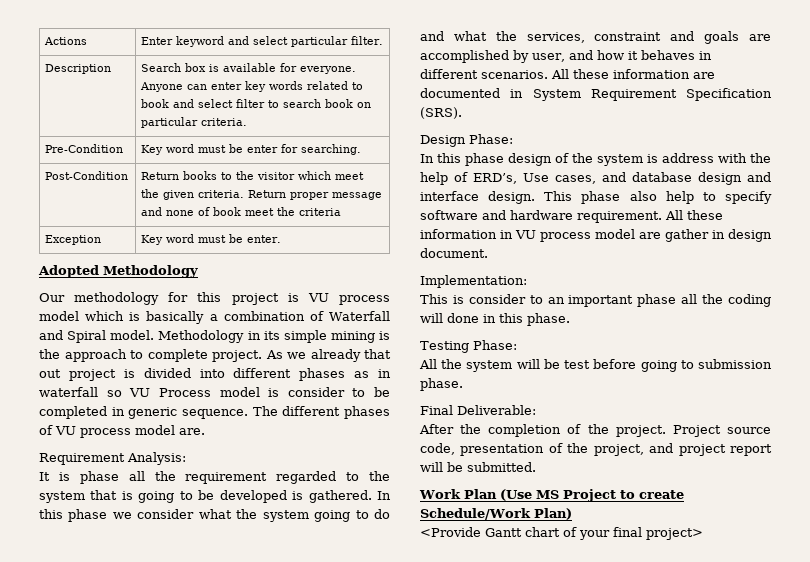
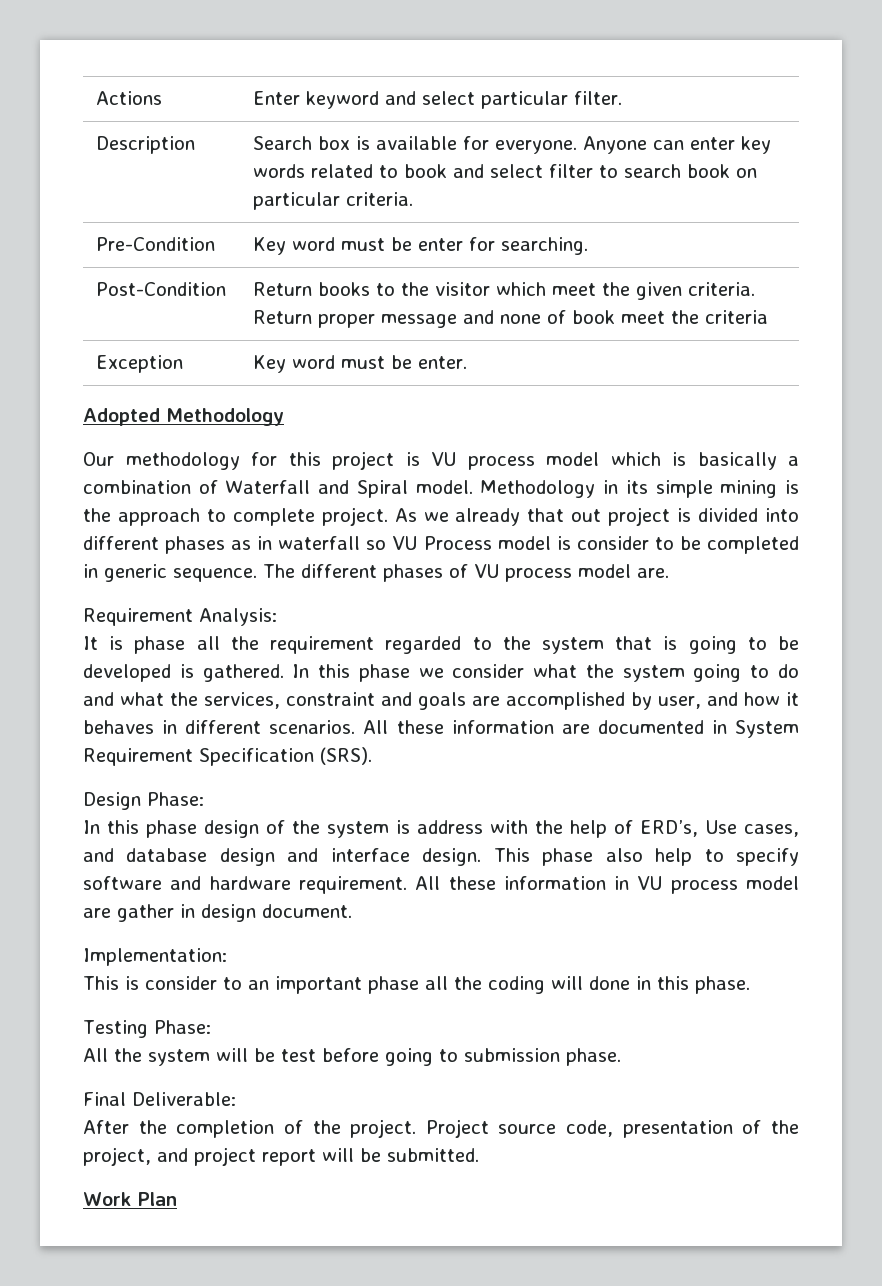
[499,489,684,502] [420,508,572,520] [420,527,703,540] (Use MS Project to create Schedule/Work Plan) // <Provide Gantt chart of your final project> -> (177, 1199) none

